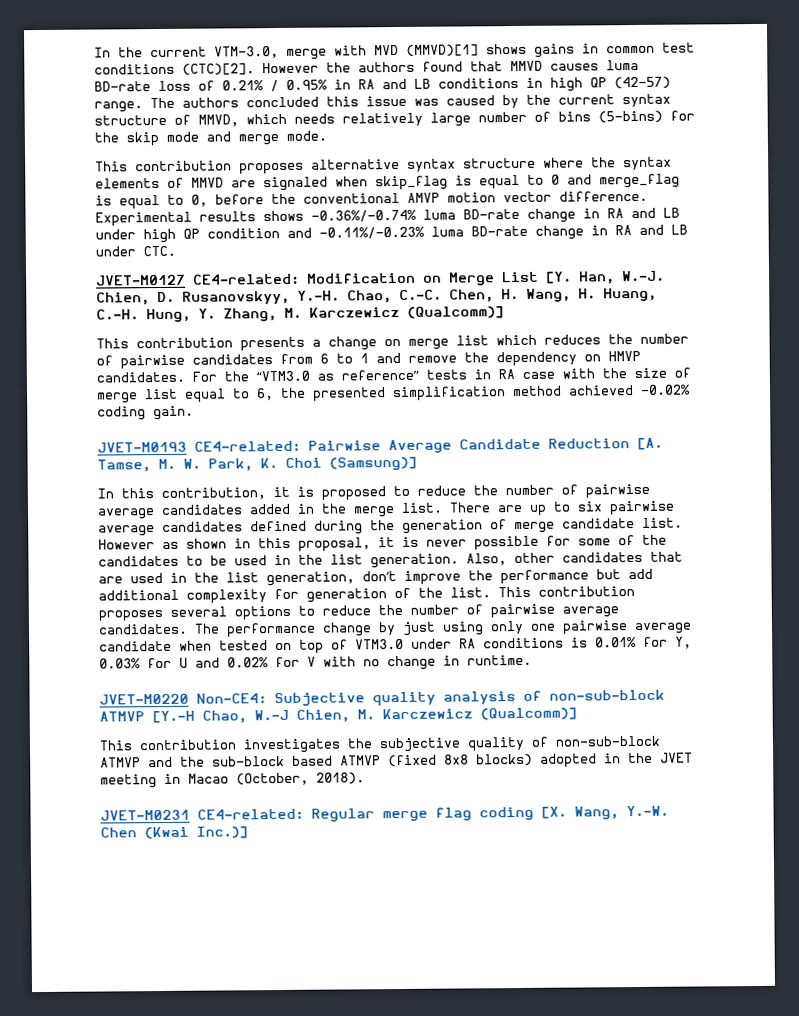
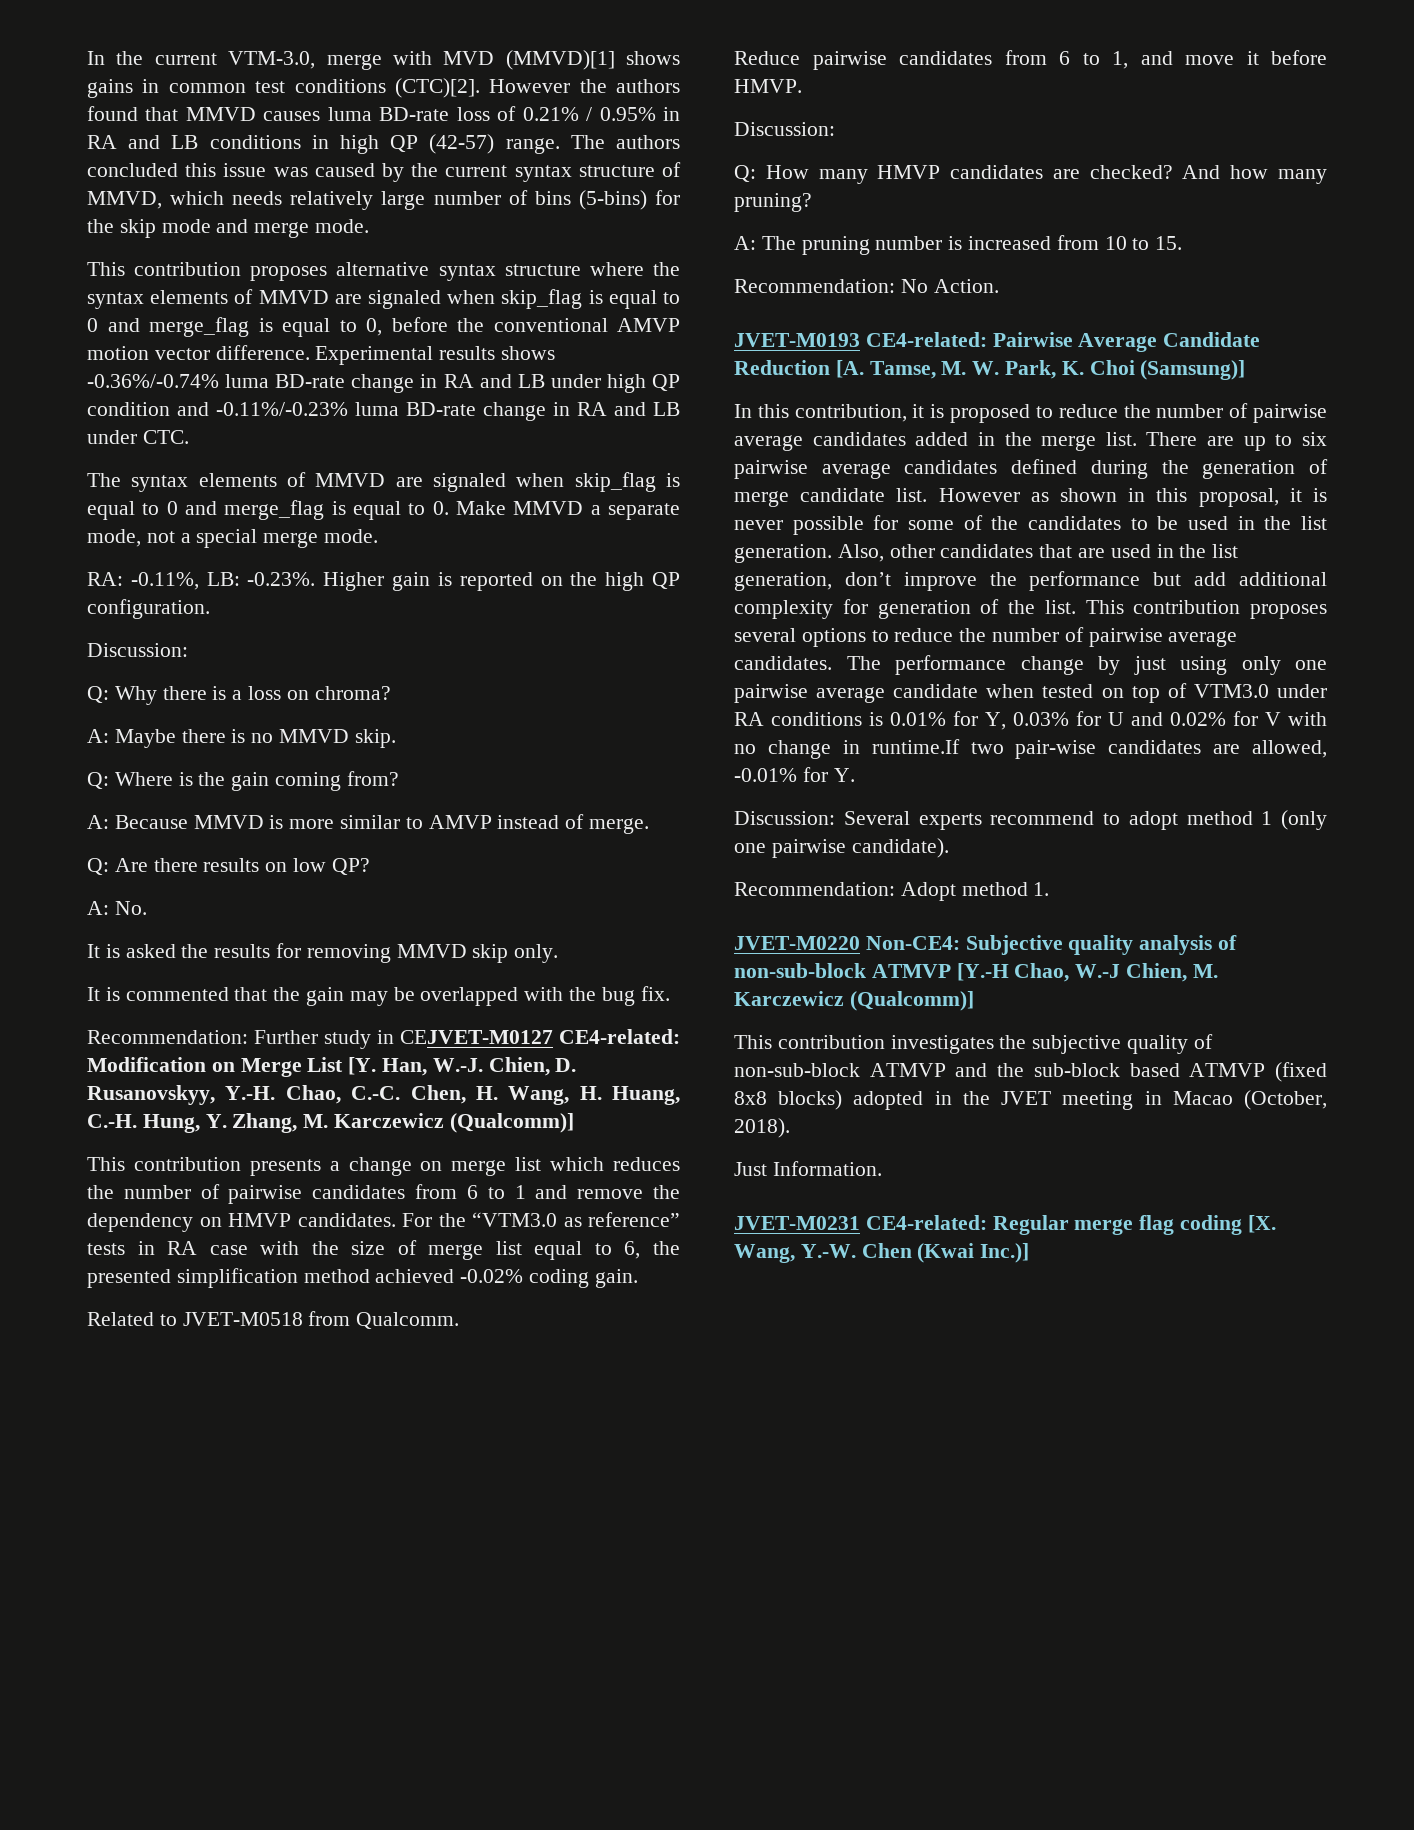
[96,274,186,286] JVET-M0127 -> [87,472,680,492] [87,500,680,520] [87,529,379,548] [87,572,680,591] [87,599,210,619] [87,643,188,657] [87,686,391,705] [87,729,396,748] [87,771,399,791] [87,814,650,834] [87,858,370,875] [87,901,147,915] [87,943,559,963] [87,986,670,1006] [87,1030,553,1049] The syntax elements of MMVD are signaled when skip_flag is equal to 0 and merge_flag is equal to 0. Make MMVD a separate mode, not a special merge mode. // RA: -0.11%, LB: -0.23%. Higher gain is reported on the high QP configuration. // Discussion: // Q: Why there is a loss on chroma? // A: Maybe there is no MMVD skip. // Q: Where is the gain coming from? // A: Because MMVD is more similar to AMVP instead of merge. // Q: Are there results on low QP? // A: No. // It is asked the results for removing MMVD skip only. // It is commented that the gain may be overlapped with the bug fix. // Recommendation: Further study in CEJVET-M0127
(194, 413) none -> [87,1311,460,1329] [734,50,1327,70] [734,79,802,93] [734,122,835,136] [734,165,1327,184] [734,193,812,212] [734,235,1183,255] [734,279,999,293] // Related to JVET-M0518 from Qualcomm. // Reduce pairwise candidates from 6 to 1, and move it before HMVP. // Discussion: // Q: How many HMVP candidates are checked? And how many pruning? // A: The pruning number is increased from 10 to 15. // Recommendation: No Action.
[467,654,532,666] runtime. -> [871,739,1327,759] [734,767,855,782] [734,810,1327,830] [734,838,949,858] [734,882,1050,901] runtime.If two pair-wise candidates are allowed, -0.01% for Y. // Discussion: Several experts recommend to adopt method 1 (only one pairwise candidate). // Recommendation: Adopt method 1.
(365, 778) none -> [734,1161,882,1176] // Just Information.

